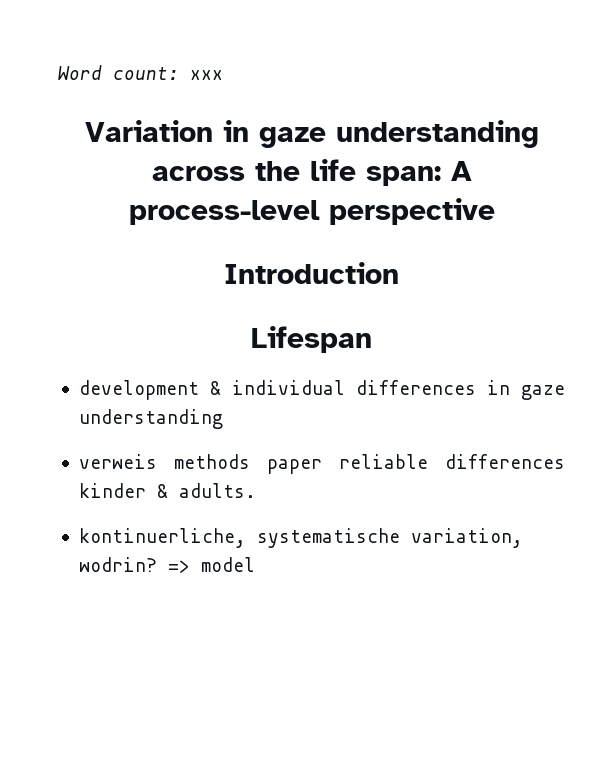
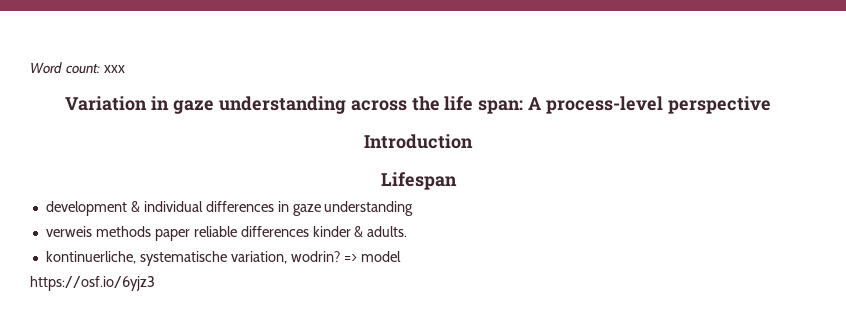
(255, 564) none -> [30,276,155,291] // https://osf.io/6yjz3

